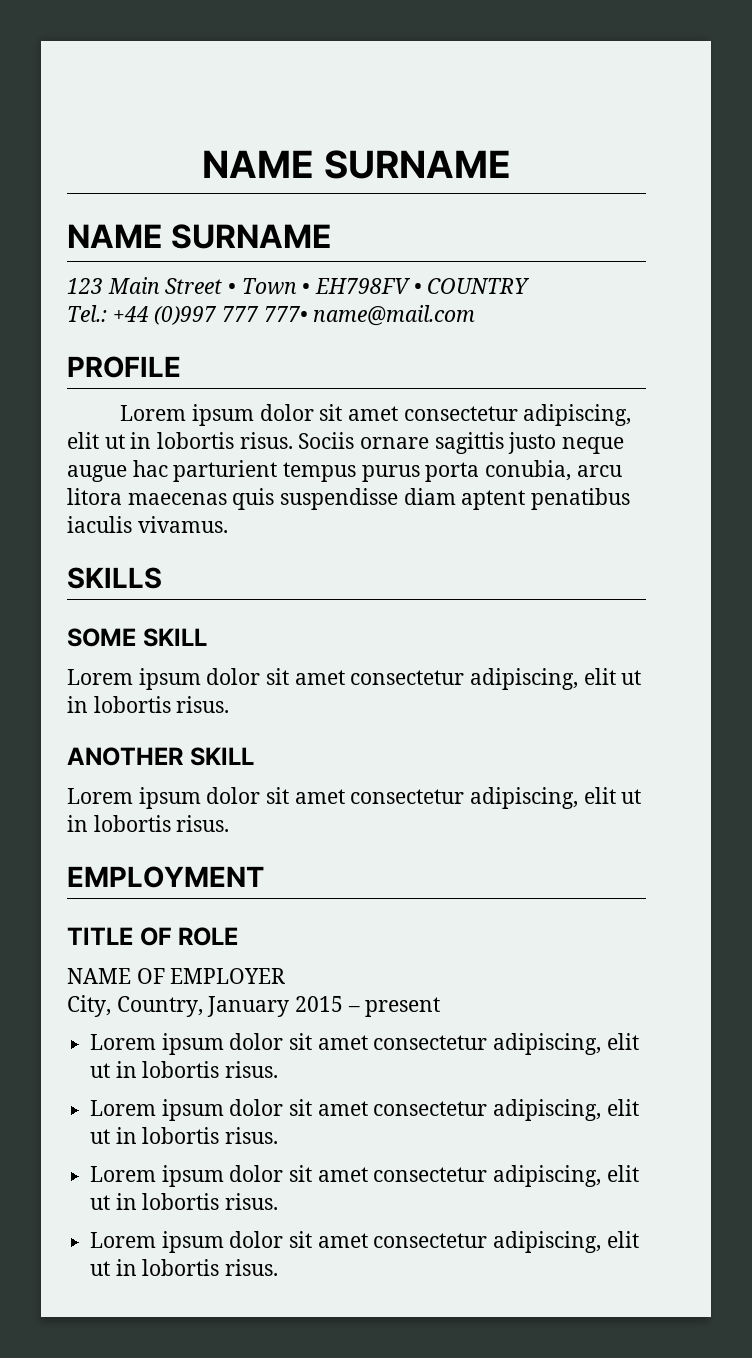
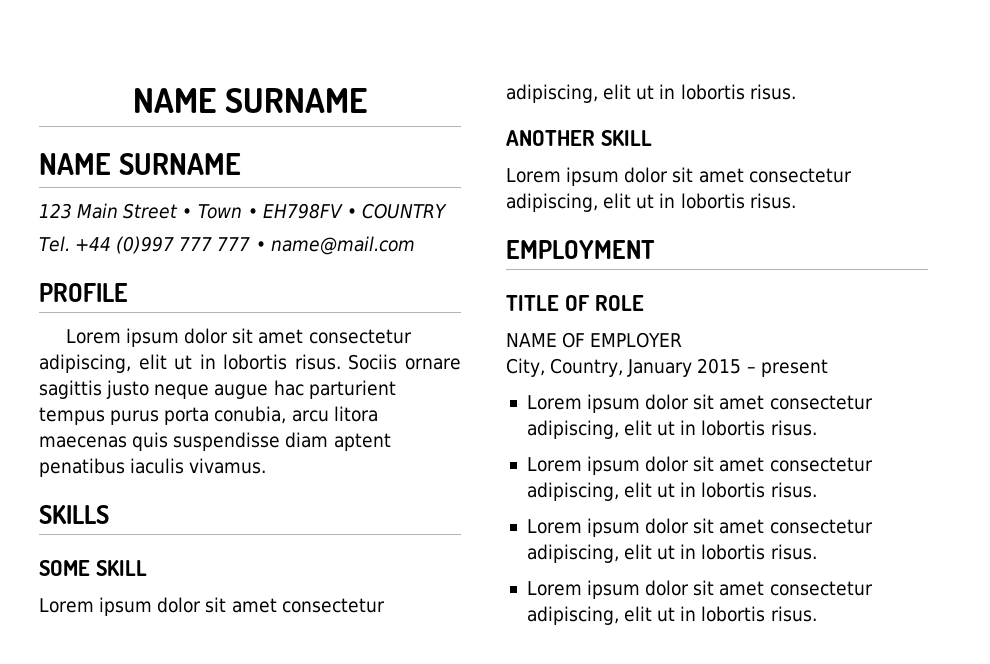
[67,305,107,322] Tel.: -> [39,236,70,252] Tel.
[263,306,308,322] 777• -> [217,237,266,251] 777 •

